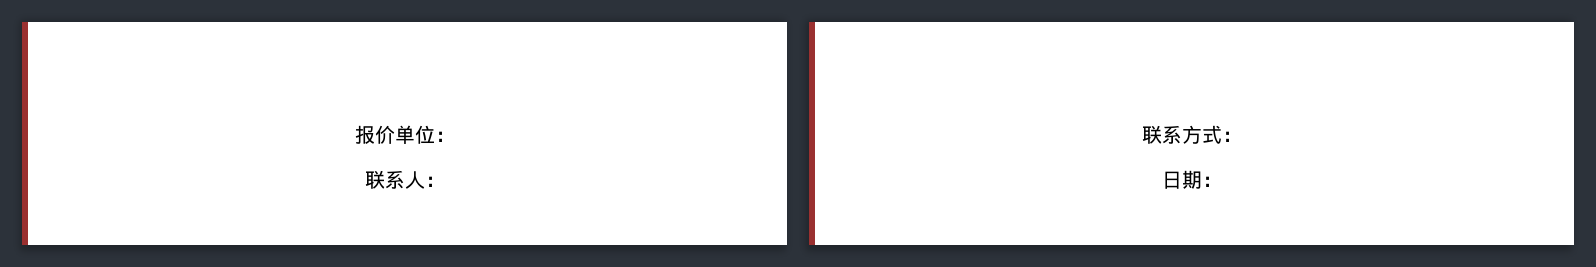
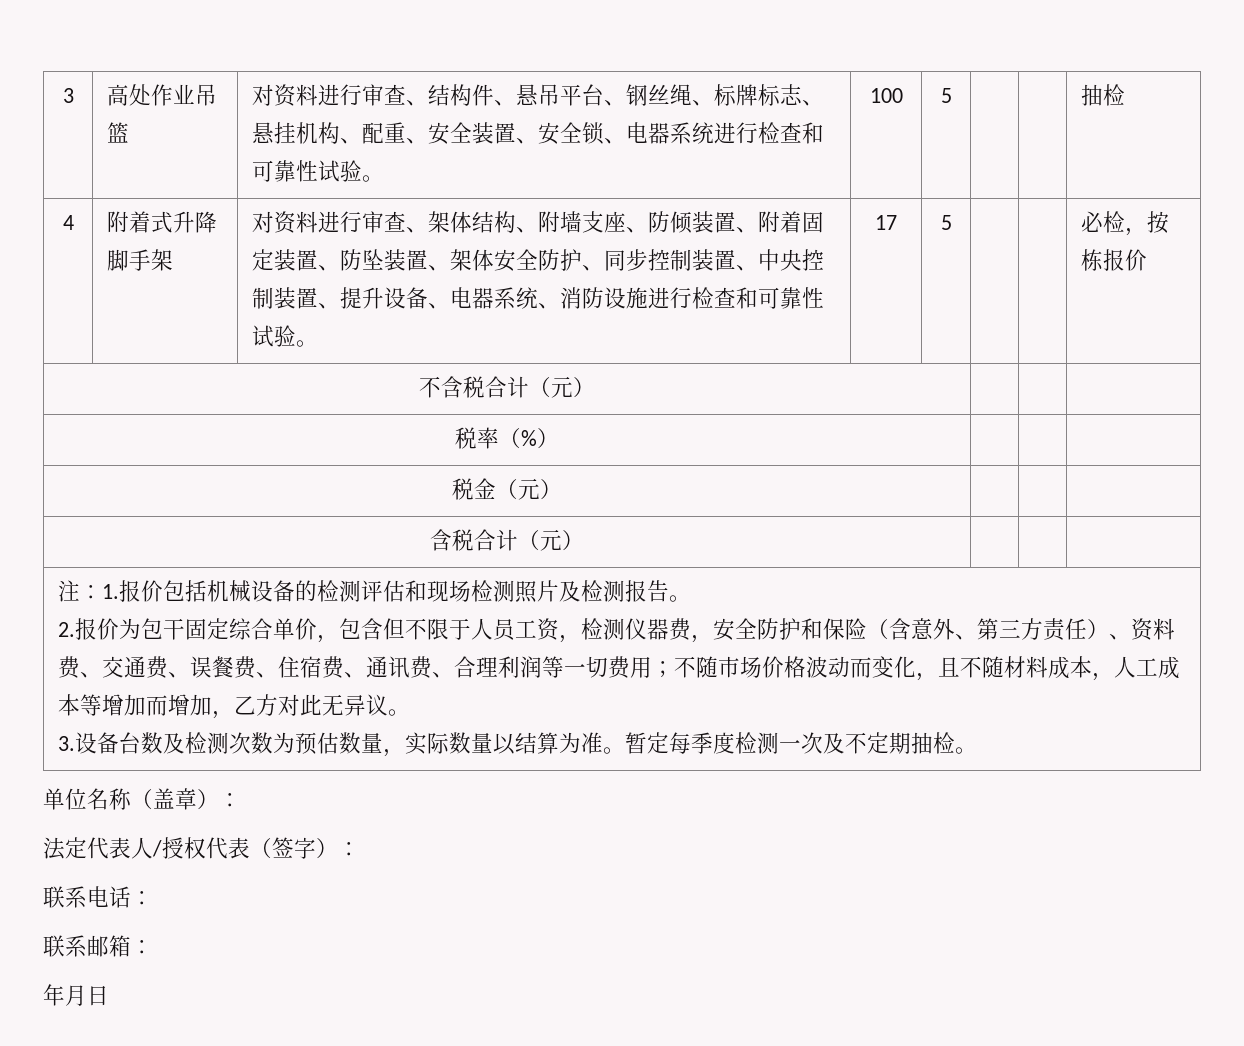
[354,125,455,144] [364,170,445,189] [1141,125,1242,144] [1161,170,1222,189] 报价单位： // 联系人： // 联系方式： // 日期： -> [62,88,74,103] [107,84,218,106] [107,122,130,143] [252,84,825,107] [252,122,825,145] [252,160,385,182] [869,88,903,103] [940,88,952,103] [1081,84,1126,106] [62,215,74,230] [107,211,218,233] [107,249,174,271] [252,211,825,234] [252,249,825,272] [252,287,825,309] [252,325,319,347] [875,215,897,230] [940,215,952,230] [1081,211,1170,236] [1081,249,1148,271] [419,376,595,398] [455,427,559,449] [452,478,562,500] [430,529,584,551] [58,580,692,603] [58,618,1176,643] [58,656,1181,681] [58,694,411,719] [58,732,978,757] [43,788,241,810] [43,837,360,860] [43,886,153,908] [43,935,153,957] [43,984,109,1006] 3 | 高处作业吊篮 | 对资料进行审查、结构件、悬吊平台、钢丝绳、标牌标志、悬挂机构、配重、安全装置、安全锁、电器系统进行检查和可靠性试验。 | 100 | 5 | | | 抽检 // 4 | 附着式升降脚手架 | 对资料进行审查、架体结构、附墙支座、防倾装置、附着固定装置、防坠装置、架体安全防护、同步控制装置、中央控制装置、提升设备、电器系统、消防设施进行检查和可靠性试验。 | 17 | 5 | | | 必检，按栋报价 // 不含税合计（元） | | | // 税率（%） | | | // 税金（元） | | | // 含税合计（元） | | | // 注：1.报价包括机械设备的检测评估和现场检测照片及检测报告。 // 2.报价为包干固定综合单价，包含但不限于人员工资，检测仪器费，安全防护和保险（含意外、第三方责任）、资料费、交通费、误餐费、住宿费、通讯费、合理利润等一切费用；不随市场价格波动而变化，且不随材料成本，人工成本等增加而增加，乙方对此无异议。 // 3.设备台数及检测次数为预估数量，实际数量以结算为准。暂定每季度检测一次及不定期抽检。 // 单位名称（盖章）： // 法定代表人/授权代表（签字）： // 联系电话： // 联系邮箱： // 年月日

